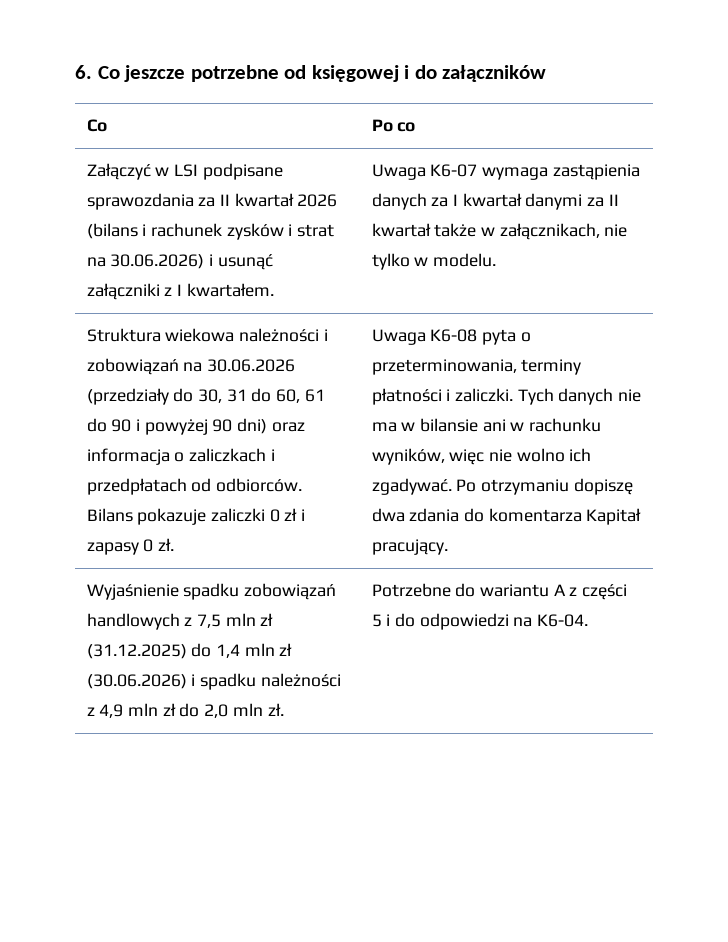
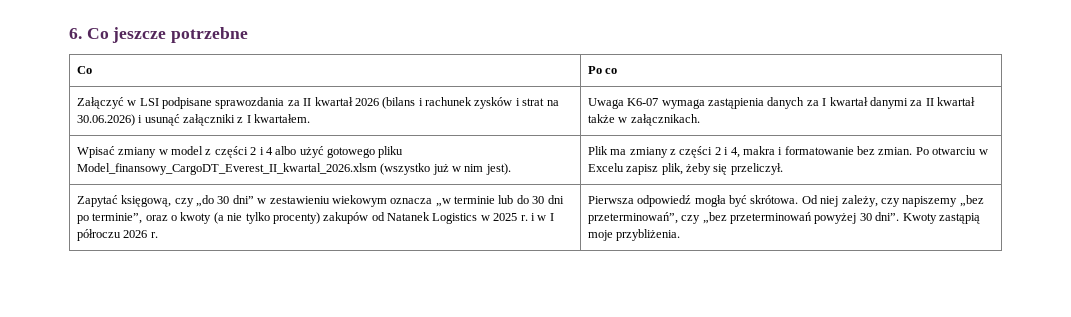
[284,65,547,82] od księgowej i do załączników -> (249, 35) none
[499,223,628,240] [371,253,497,270] [86,328,328,342] [86,358,296,375] [86,388,325,405] [86,418,305,435] [86,448,275,465] [86,478,303,495] [86,508,306,525] [86,538,175,555] [371,329,531,345] [371,359,582,375] [371,388,642,405] [371,418,602,432] [371,448,592,465] [371,478,633,495] [371,508,642,525] [371,539,448,555] [86,583,337,600] [86,613,274,630] [86,643,293,659] [86,673,341,690] [86,703,284,718] [371,583,628,600] [371,613,589,630] załącznikach, nie tylko w modelu. // Struktura wiekowa należności i zobowiązań na 30.06.2026 (przedziały do 30, 31 do 60, 61 do 90 i powyżej 90 dni) oraz informacja o zaliczkach i przedpłatach od odbiorców. Bilans pokazuje zaliczki 0 zł i zapasy 0 zł. | Uwaga K6-08 pyta o przeterminowania, terminy płatności i zaliczki. Tych danych nie ma w bilansie ani w rachunku wyników, więc nie wolno ich zgadywać. Po otrzymaniu dopiszę dwa zdania do komentarza Kapitał pracujący. // Wyjaśnienie spadku zobowiązań handlowych z 7,5 mln zł (31.12.2025) do 1,4 mln zł (30.06.2026) i spadku należności z 4,9 mln zł do 2,0 mln zł. | Potrzebne do wariantu A z części 5 i do odpowiedzi na K6-04. -> [630,114,700,126] [76,146,404,158] [76,163,511,175] [587,146,988,158] [587,163,783,175] [76,195,564,207] [76,212,554,224] [76,229,158,241] [587,195,984,207] [587,212,980,224] [587,229,681,241] załącznikach. // Wpisać zmiany w model z części 2 i 4 albo użyć gotowego pliku Model_finansowy_CargoDT_Everest_II_kwartal_2026.xlsm (wszystko już w nim jest). | Plik ma zmiany z części 2 i 4, makra i formatowanie bez zmian. Po otwarciu w Excelu zapisz plik, żeby się przeliczył. // Zapytać księgową, czy „do 30 dni” w zestawieniu wiekowym oznacza „w terminie lub do 30 dni po terminie”, oraz o kwoty (a nie tylko procenty) zakupów od Natanek Logistics w 2025 r. i w I półroczu 2026 r. | Pierwsza odpowiedź mogła być skrótowa. Od niej zależy, czy napiszemy „bez przeterminowań”, czy „bez przeterminowań powyżej 30 dni”. Kwoty zastąpią moje przybliżenia.

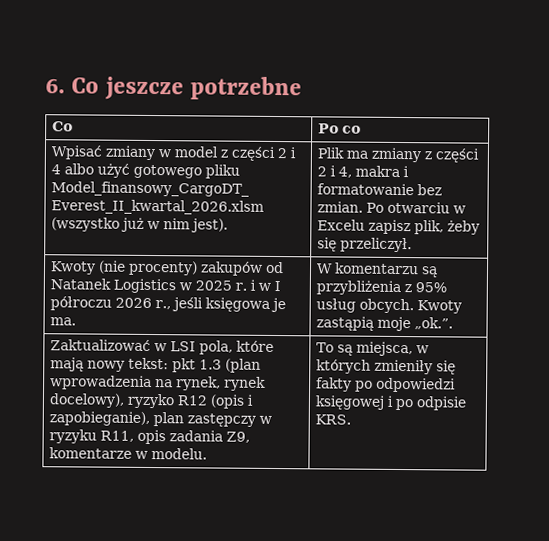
[76,97,559,109] [76,114,311,126] [587,97,975,109] [587,114,700,126] // Załączyć w LSI podpisane sprawozdania za II kwartał 2026 (bilans i rachunek zysków i strat na 30.06.2026) i usunąć załączniki z I kwartałem. | Uwaga K6-07 wymaga zastąpienia danych za I kwartał danymi za II kwartał także w załącznikach. -> (361, 129) none
[76,195,564,207] [76,212,270,224] Zapytać księgową, czy „do 30 dni” w zestawieniu wiekowym oznacza „w terminie lub do 30 dni po terminie”, oraz o kwoty (a nie tylko -> [49,260,126,275] Kwoty (nie
[150,232,158,238] [587,195,984,207] [587,212,980,224] [587,229,681,241] r. | Pierwsza odpowiedź mogła być skrótowa. Od niej zależy, czy napiszemy „bez przeterminowań”, czy „bez przeterminowań powyżej 30 dni”. Kwoty zastąpią moje przybliżenia. -> [154,297,286,313] [49,317,76,326] [315,262,438,278] [315,280,447,296] [315,298,462,314] [315,316,453,332] [49,339,274,355] [49,357,261,373] [49,375,266,391] [48,393,254,409] [48,411,272,427] [48,429,250,445] [48,447,207,460] [315,341,429,357] [315,359,456,375] [315,377,456,393] [314,395,466,411] [314,414,351,425] r., jeśli księgowa je ma. | W komentarzu są przybliżenia z 95% usług obcych. Kwoty zastąpią moje „ok.”. // Zaktualizować w LSI pola, które mają nowy tekst: pkt 1.3 (plan wprowadzenia na rynek, rynek docelowy), ryzyko R12 (opis i zapobieganie), plan zastępczy w ryzyku R11, opis zadania Z9, komentarze w modelu. | To są miejsca, w których zmieniły się fakty po odpowiedzi księgowej i po odpisie KRS.

